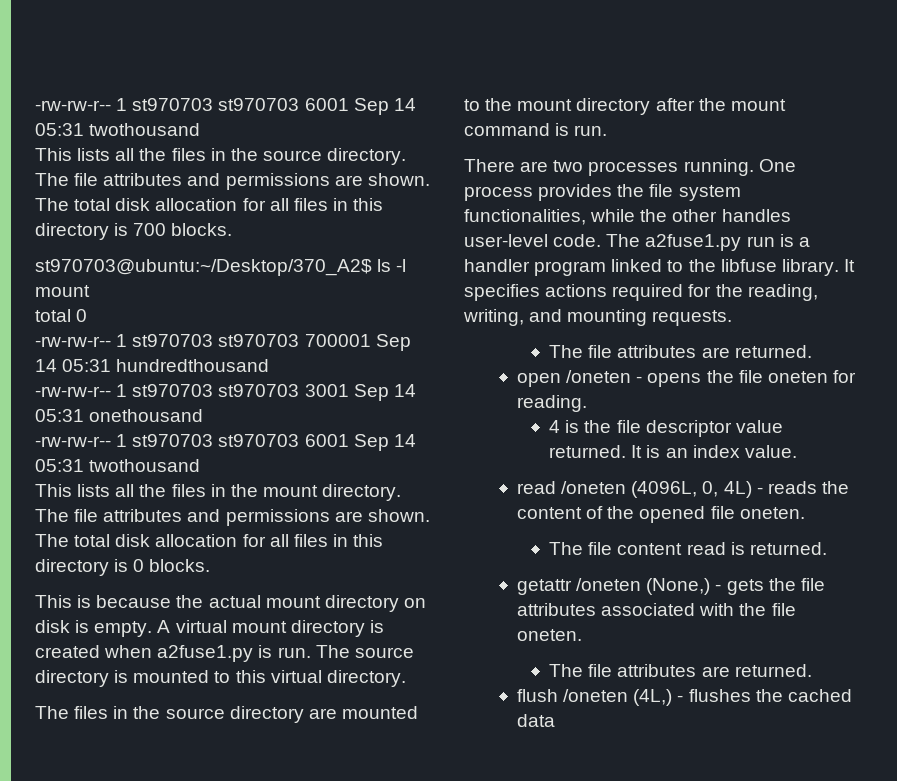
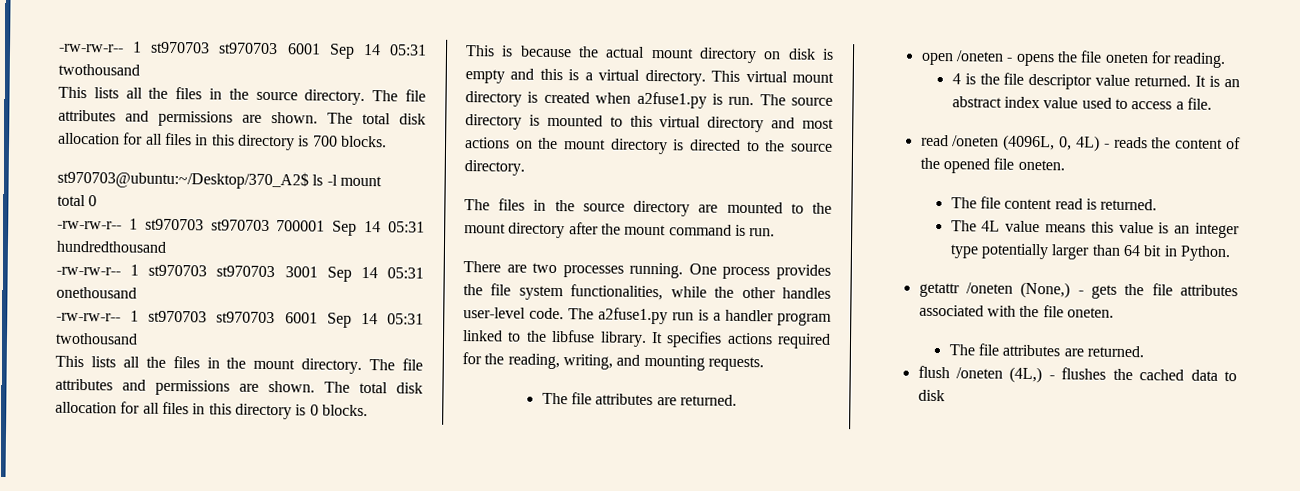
[94,620,171,637] empty. A -> [465,68,741,86] empty and this is a virtual directory. This
(322, 676) none -> [707,116,834,133] [465,137,833,155] directory and most actions on the mount directory is directed to the source
[692,445,797,458] index value. -> [951,96,1212,110] abstract index value used to access a file.
(827, 548) none -> [950,220,1240,239] [949,243,1231,262] // The 4L value means this value is an integer type potentially larger than 64 bit in Python.
(556, 720) none -> [1224,371,1237,382] [917,389,945,402] to disk

